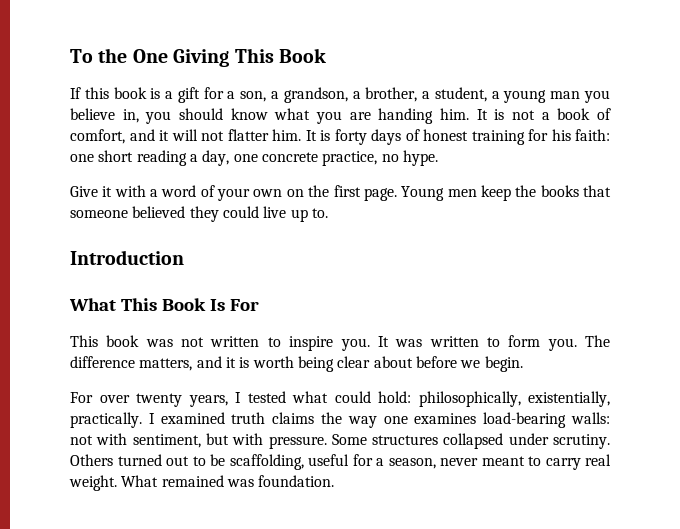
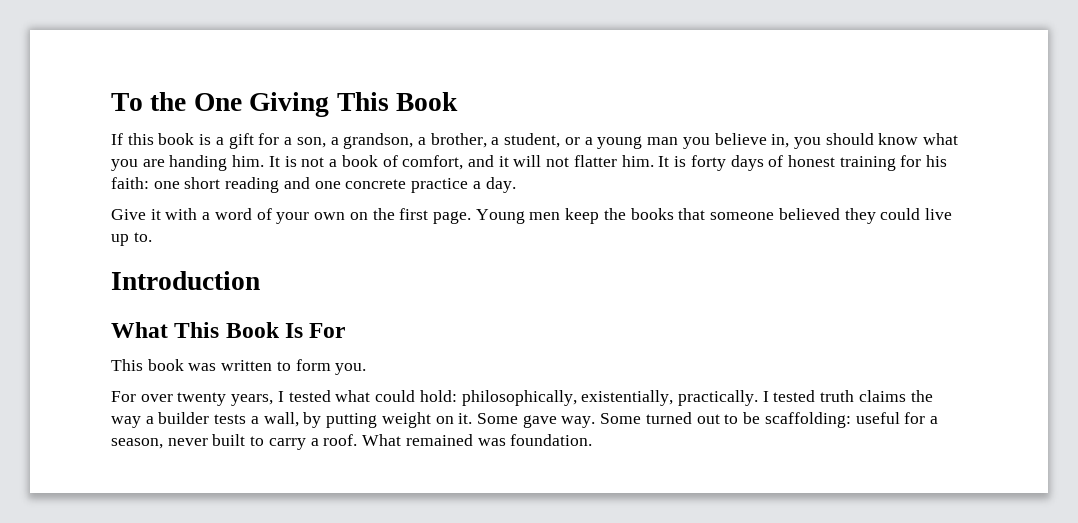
(487, 94) none -> [564,137,580,145] or
[189,150,438,166] a day, one concrete practice, no hype. -> [283,177,516,193] and one concrete practice a day.
[181,335,610,351] [70,356,523,372] not written to inspire you. It was written to form you. The difference matters, and it is worth being clear about before we begin. -> [221,359,367,375] written to form you.
[160,412,225,424] examined -> [773,390,816,402] tested
[383,412,611,428] [70,433,611,449] [70,454,113,466] one examines load-bearing walls: not with sentiment, but with pressure. Some structures collapsed under scrutiny. Others -> [145,412,642,428] a builder tests a wall, by putting weight on it. Some gave way. Some
[229,454,304,470] scaffolding, -> [764,412,851,428] scaffolding:
[481,456,525,466] meant -> [212,434,246,446] built
[585,454,611,466] [69,475,117,491] real weight. -> [310,434,358,446] a roof.

